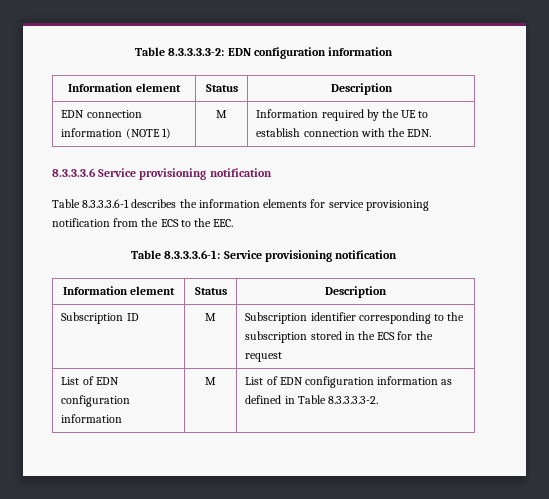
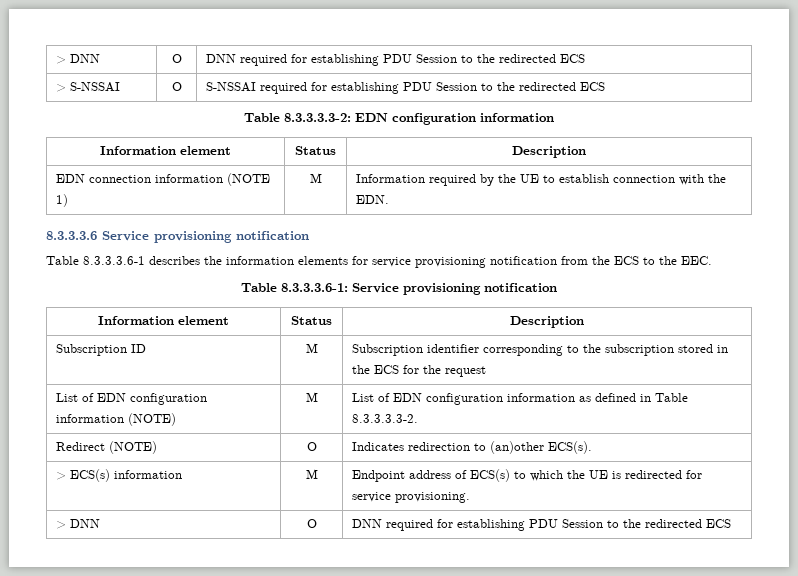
(135, 51) none -> [55,54,100,64] [171,54,182,63] [205,54,585,66] [55,82,120,92] [171,82,182,91] [205,82,605,94] > DNN | O | DNN required for establishing PDU Session to the redirected ECS // > S-NSSAI | O | S-NSSAI required for establishing PDU Session to the redirected ECS //
(123, 418) none -> [127,413,176,426] (NOTE)
(379, 400) none -> [55,441,157,454] [306,442,317,451] [351,441,592,454] [55,469,182,482] [305,469,318,479] [351,469,702,482] [351,492,470,503] [55,519,100,529] [306,519,317,528] [351,519,731,531] // Redirect (NOTE) | O | Indicates redirection to (an)other ECS(s). // > ECS(s) information | M | Endpoint address of ECS(s) to which the UE is redirected for service provisioning. // > DNN | O | DNN required for establishing PDU Session to the redirected ECS

